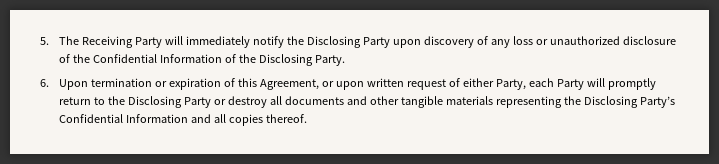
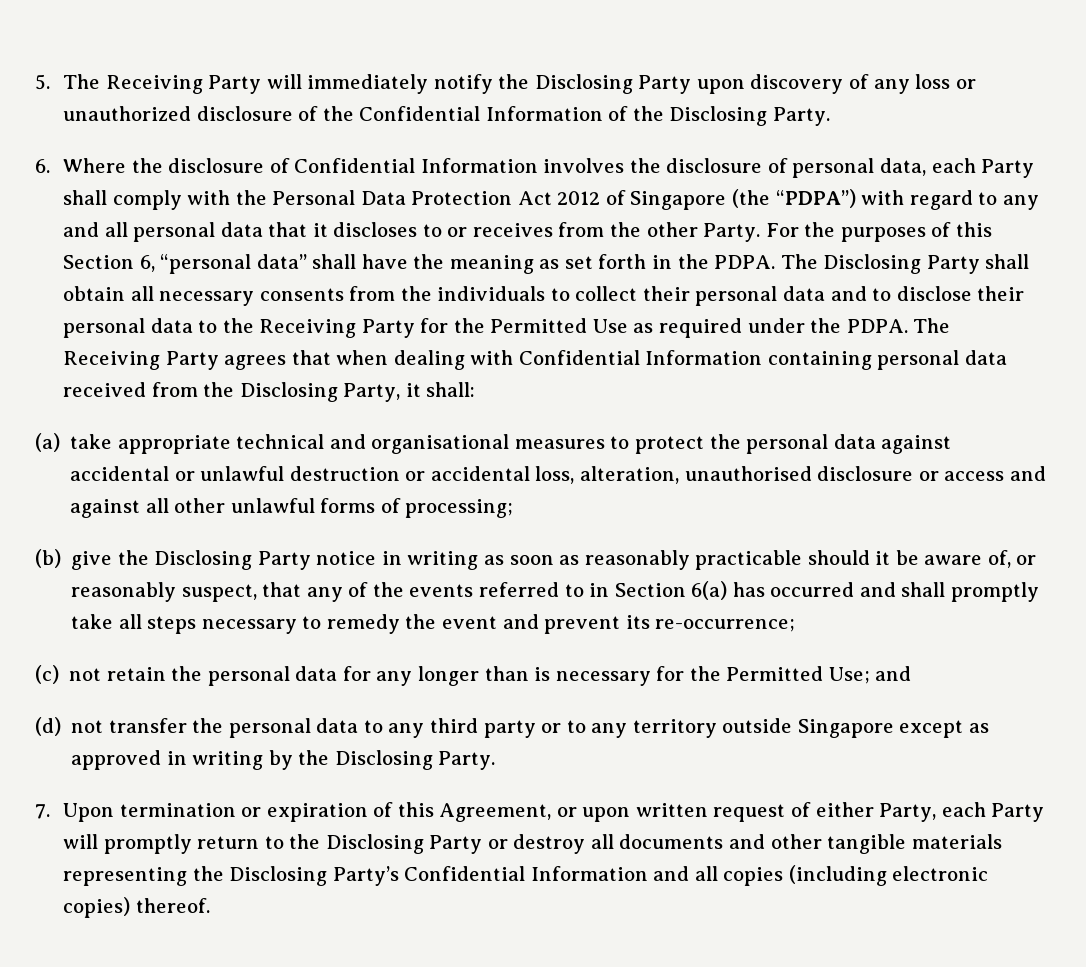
(49, 83) none -> [63,158,1035,178] [63,189,1039,210] [63,222,992,242] [63,254,1030,274] [63,286,1025,306] [63,318,951,338] [63,350,1007,370] [63,382,476,402] [35,433,952,454] [70,466,1046,484] [70,498,514,518] [35,549,1037,570] [71,581,1039,602] [71,614,796,634] [35,665,912,686] [35,717,989,738] [71,750,496,770] [35,804,50,819] Where the disclosure of Confidential Information involves the disclosure of personal data, each Party shall comply with the Personal Data Protection Act 2012 of Singapore (the “PDPA”) with regard to any and all personal data that it discloses to or receives from the other Party. For the purposes of this Section 6, “personal data” shall have the meaning as set forth in the PDPA. The Disclosing Party shall obtain all necessary consents from the individuals to collect their personal data and to disclose their personal data to the Receiving Party for the Permitted Use as required under the PDPA. The Receiving Party agrees that when dealing with Confidential Information containing personal data received from the Disclosing Party, it shall: // (a) take appropriate technical and organisational measures to protect the personal data against accidental or unlawful destruction or accidental loss, alteration, unauthorised disclosure or access and against all other unlawful forms of processing; // (b) give the Disclosing Party notice in writing as soon as reasonably practicable should it be aware of, or reasonably suspect, that any of the events referred to in Section 6(a) has occurred and shall promptly take all steps necessary to remedy the event and prevent its re-occurrence; // (c) not retain the personal data for any longer than is necessary for the Permitted Use; and // (d) not transfer the personal data to any third party or to any territory outside Singapore except as approved in writing by the Disclosing Party. // 7.
(264, 120) none -> [788,865,989,886] [63,897,131,918] (including electronic copies)

